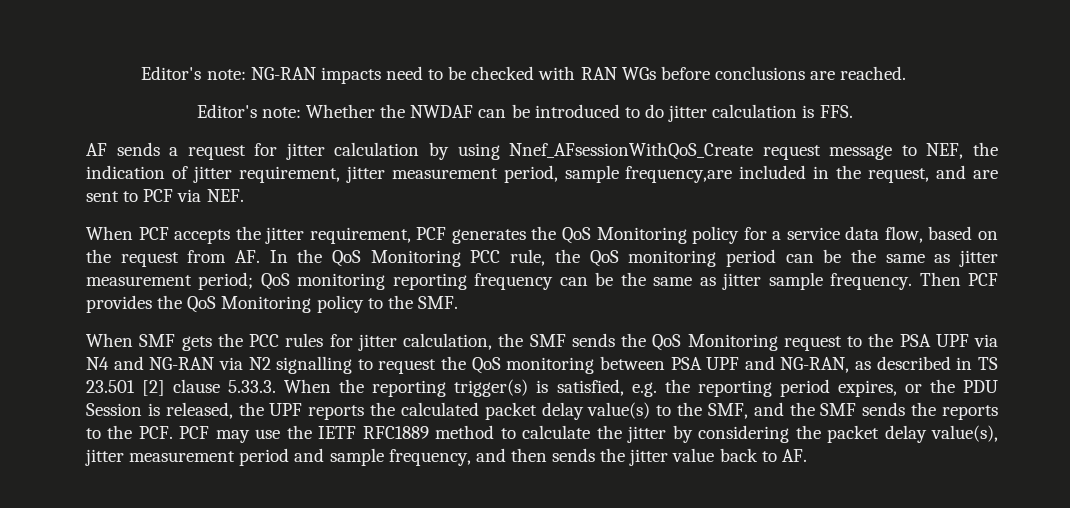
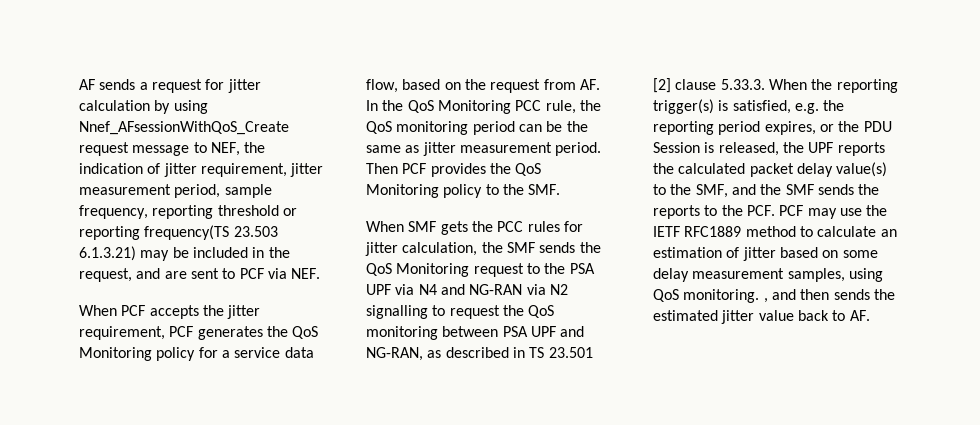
[141,66,907,84] [196,104,853,122] Editor's note: NG-RAN impacts need to be checked with RAN WGs before conclusions are reached. // Editor's note: Whether the NWDAF can be introduced to do jitter calculation is FFS. // -> (79, 84) none
[625,166,733,183] frequency,are -> [79,205,297,219] [79,225,278,240] [79,246,189,261] frequency, reporting threshold or reporting frequency(TS 23.503 6.1.3.21) may be
[198,272,913,290] period; QoS monitoring reporting frequency can be the same as jitter sample frequency. -> [555,142,602,156] period.
[596,425,999,443] [85,448,471,466] the jitter by considering the packet delay value(s), jitter measurement period and sample frequency, -> [880,229,897,237] [653,247,878,261] [653,268,883,282] [653,289,768,303] an estimation of jitter based on some delay measurement samples, using QoS monitoring. ,
(626, 455) none -> [653,310,718,321] estimated

